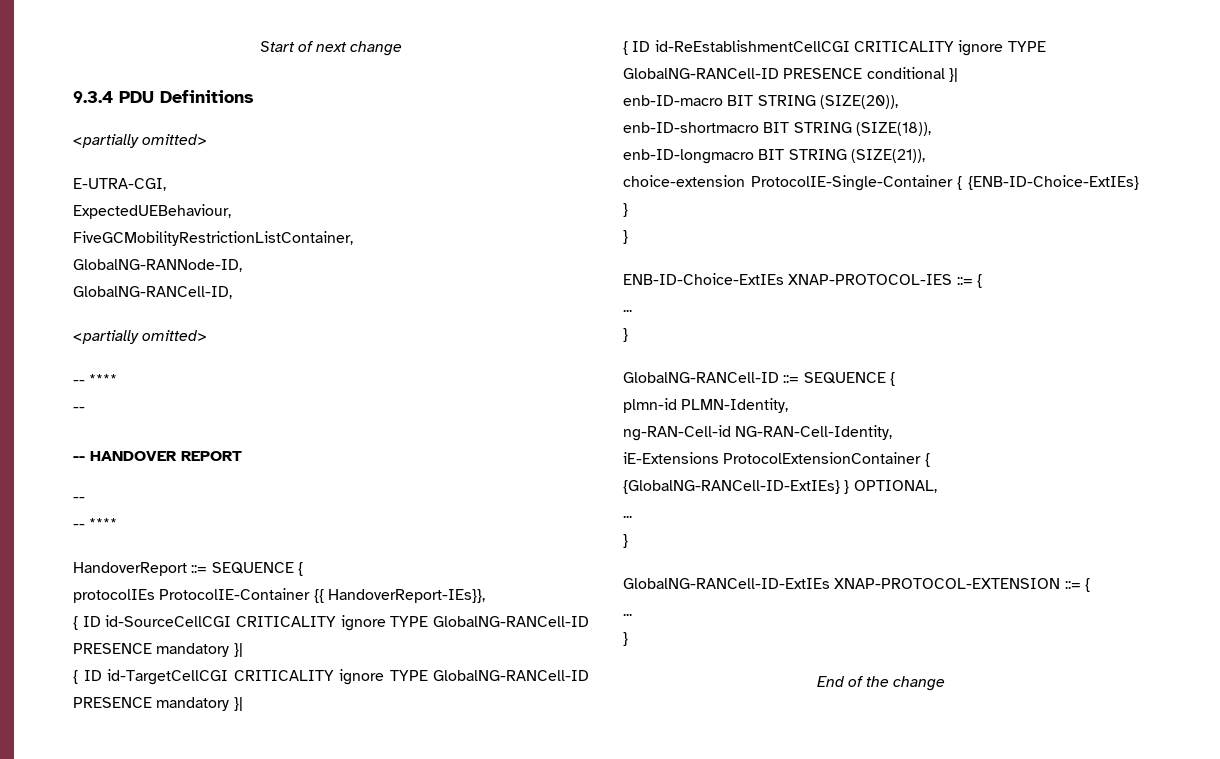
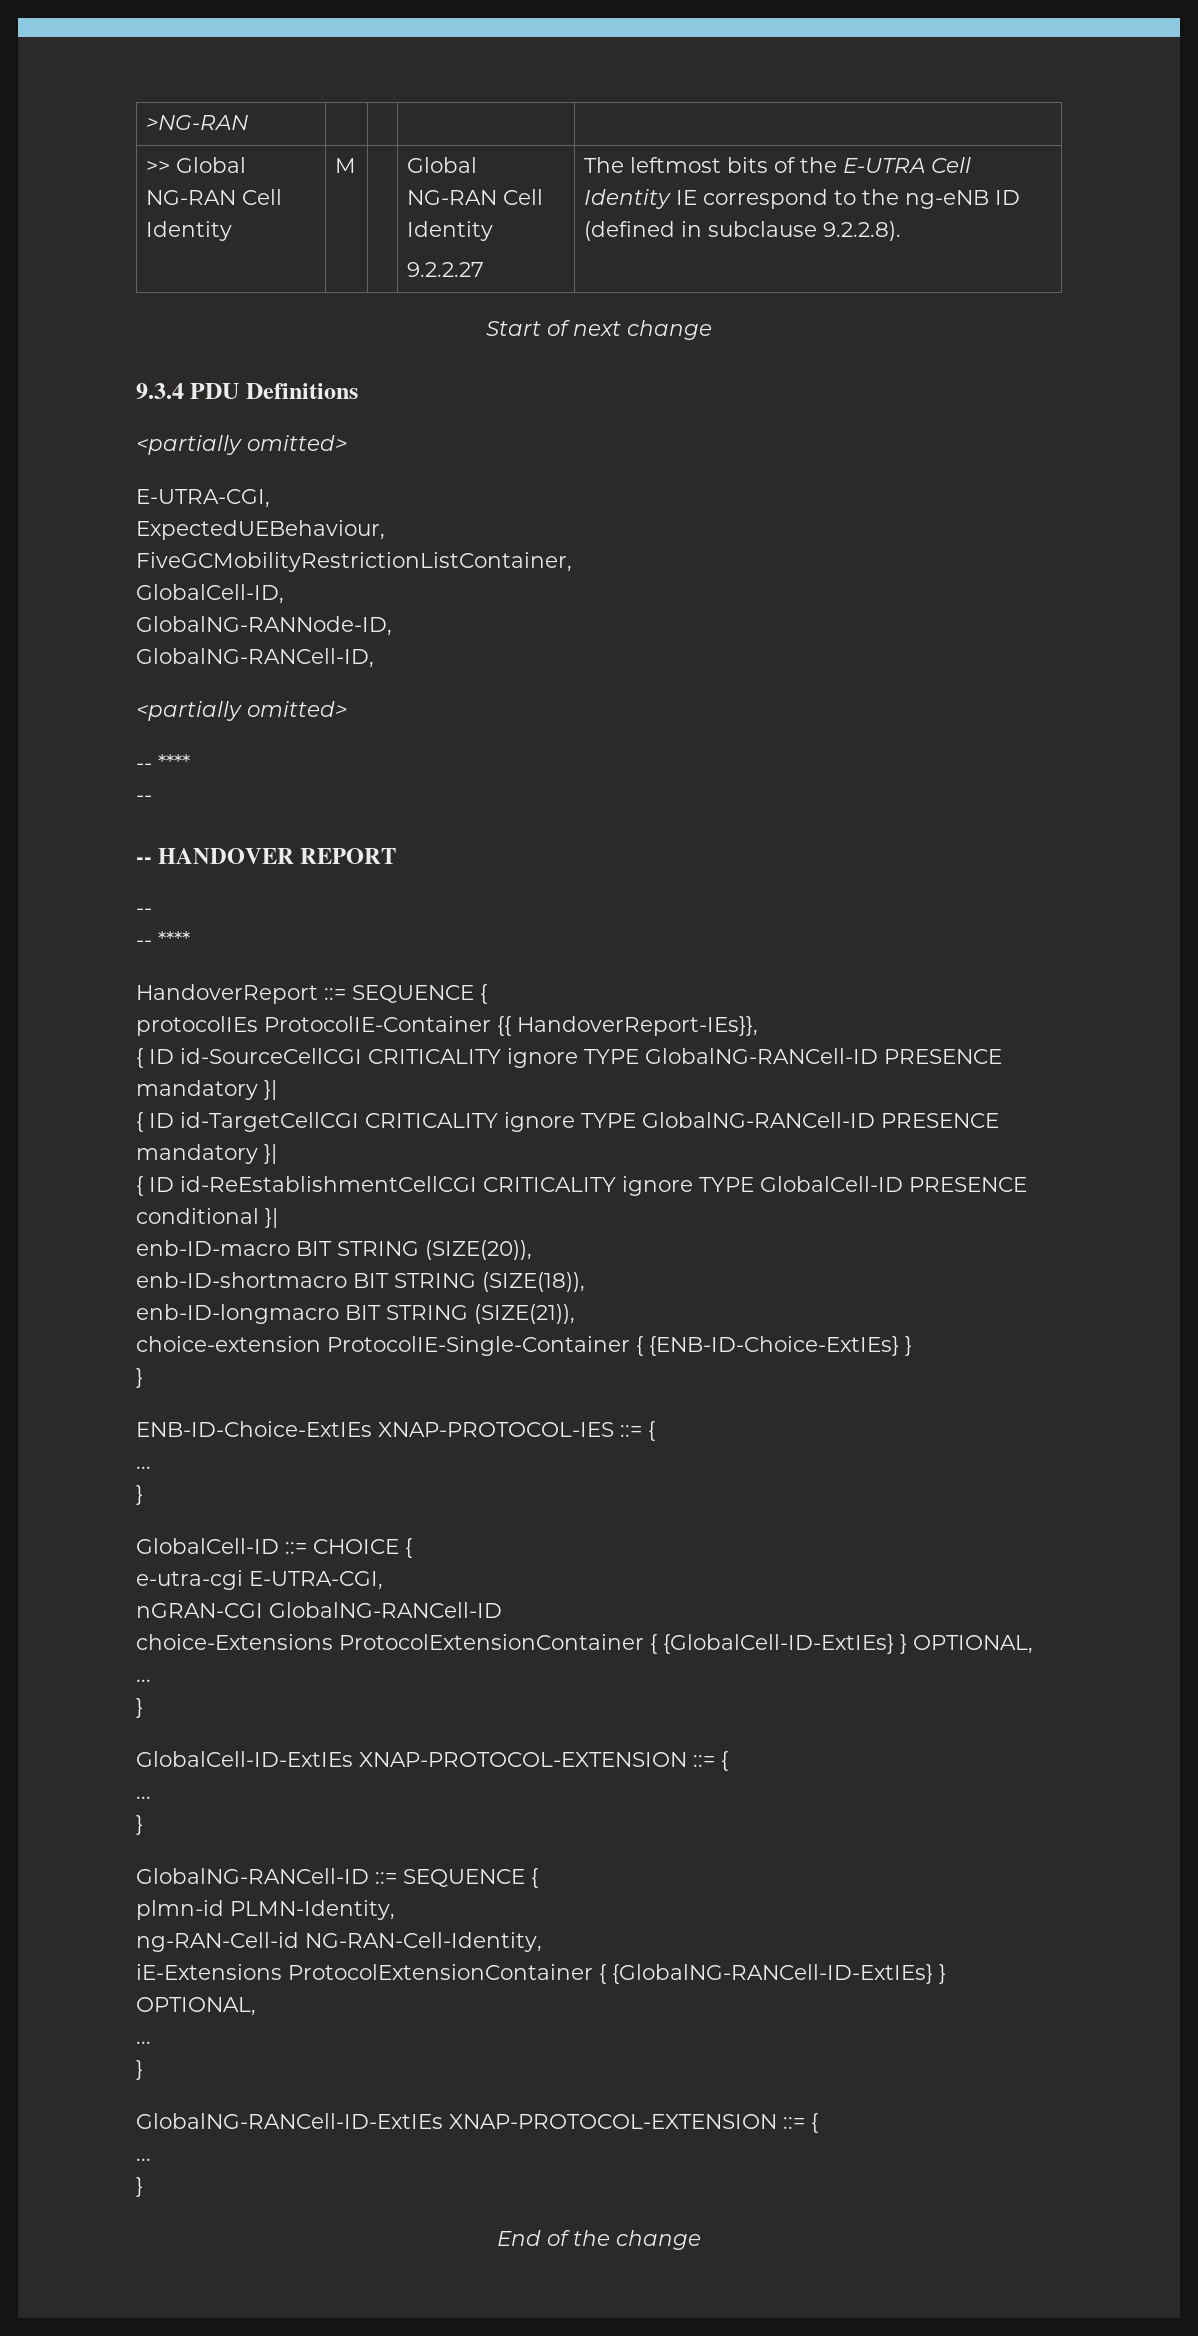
(259, 46) none -> [145,115,248,130] [145,157,246,173] [145,189,282,205] [145,221,232,241] [334,158,356,173] [406,157,477,173] [406,189,543,205] [406,221,493,241] [406,262,484,277] [583,157,971,173] [583,189,1020,209] [583,221,901,241] >NG-RAN | | | | // >> Global NG-RAN Cell Identity | M | | Global NG-RAN Cell Identity // 9.2.2.27 | The leftmost bits of the E-UTRA Cell Identity IE correspond to the ng-eNB ID (defined in subclause 9.2.2.8). //
(353, 238) none -> [136,584,284,604] // GlobalCell-ID,
[623,68,779,79] GlobalNG-RANCell-ID -> [760,1176,903,1192] GlobalCell-ID
(628, 335) none -> [136,1538,412,1558] [136,1570,383,1590] [136,1602,502,1618] [136,1634,1033,1654] [136,1679,151,1682] [136,1698,143,1718] [136,1751,728,1771] [136,1796,151,1799] [136,1815,143,1835] // GlobalCell-ID ::= CHOICE { // e-utra-cgi E-UTRA-CGI, // nGRAN-CGI GlobalNG-RANCell-ID // choice-Extensions ProtocolExtensionContainer { {GlobalCell-ID-ExtIEs} } OPTIONAL, // ... // } // GlobalCell-ID-ExtIEs XNAP-PROTOCOL-EXTENSION ::= { // ... // }

